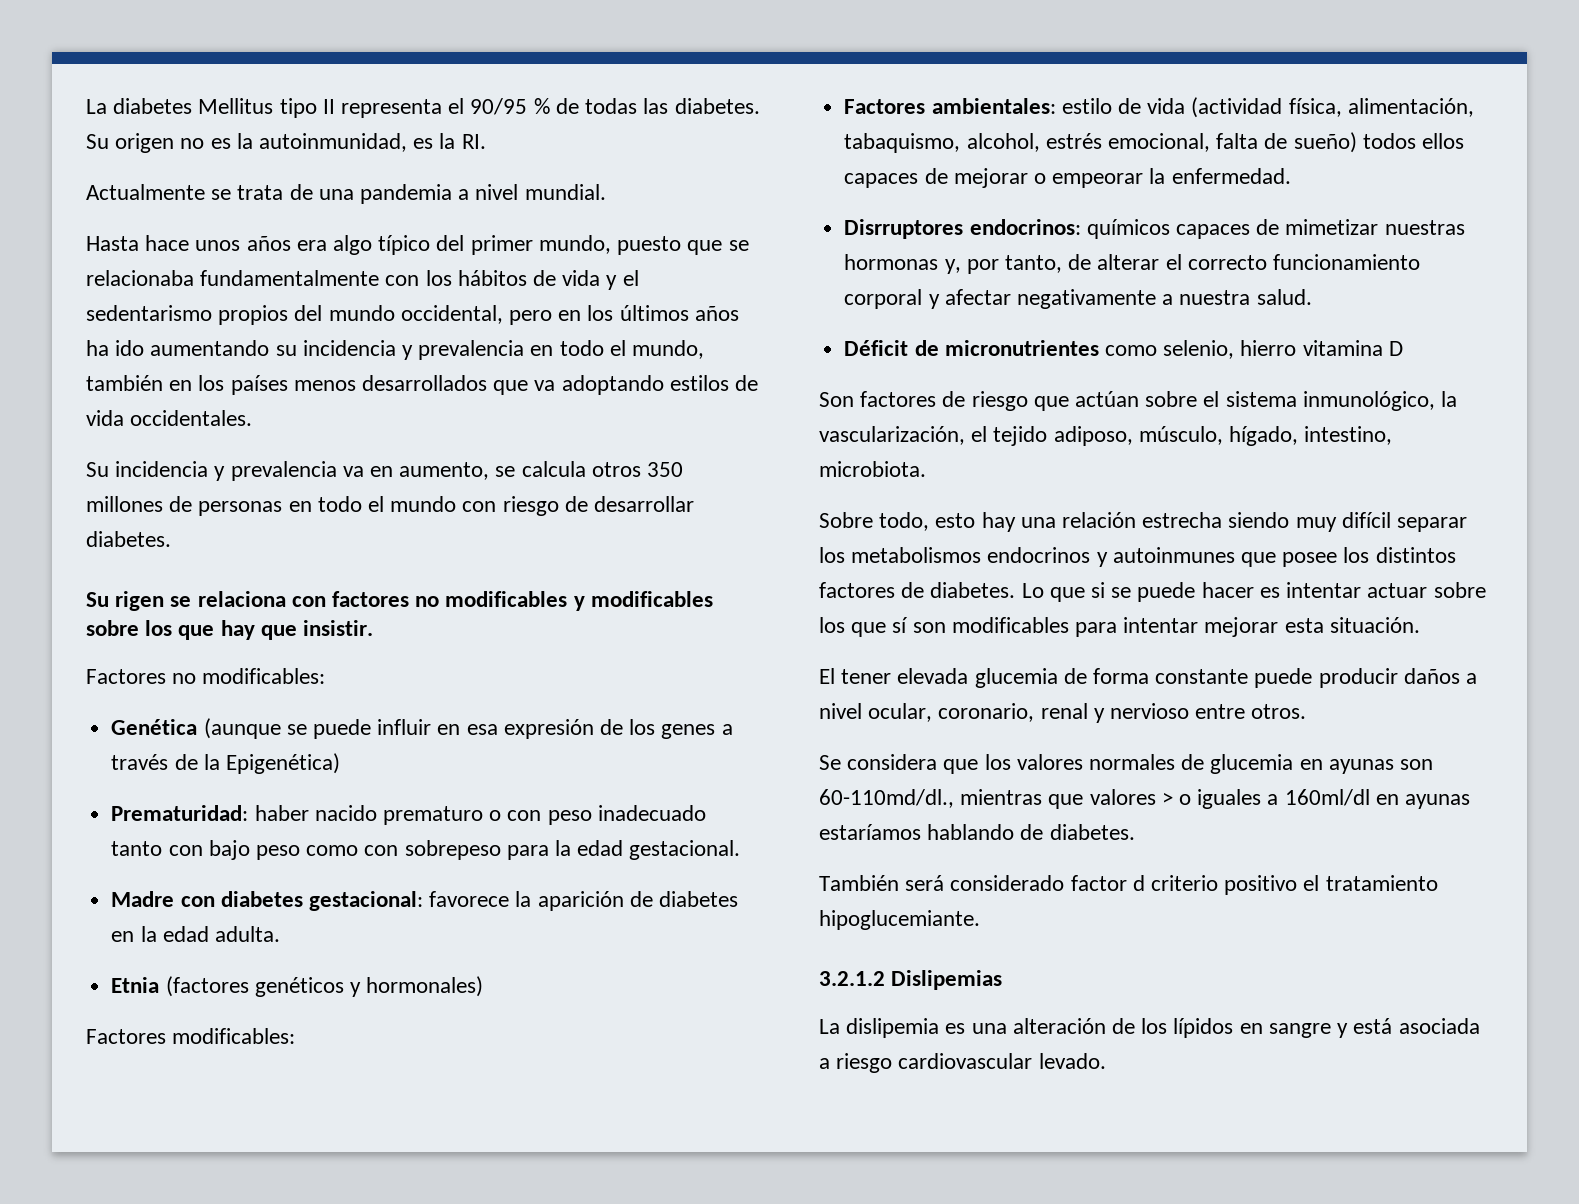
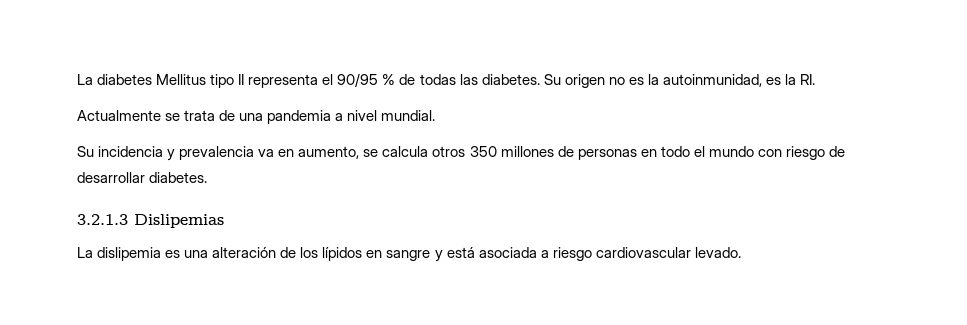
[86,235,749,255] [86,270,639,290] [86,305,739,325] [86,340,705,360] [86,375,759,395] [86,410,253,426] // Hasta hace unos años era algo típico del primer mundo, puesto que se relacionaba fundamentalmente con los hábitos de vida y el sedentarismo propios del mundo occidental, pero en los últimos años ha ido aumentando su incidencia y prevalencia en todo el mundo, también en los países menos desarrollados que va adoptando estilos de vida occidentales. -> (436, 115) none
[86,591,713,611] [86,620,374,640] [86,668,326,684] [111,718,733,739] [111,753,340,774] [111,805,706,825] [111,840,741,860] [111,891,738,911] [111,926,280,942] [111,976,484,997] [86,1028,296,1044] [844,97,1474,118] [844,132,1464,153] [844,168,1291,188] [844,219,1465,239] [844,254,1420,274] [844,289,1312,309] [844,340,1403,359] [819,391,1458,411] [819,426,1393,446] [819,461,926,477] [819,512,1468,532] [819,547,1456,567] [819,582,1486,602] [819,617,1420,637] [819,668,1478,688] [819,703,1307,723] [819,754,1434,774] [819,789,1471,809] [819,824,1135,840] [819,875,1438,895] [819,910,980,930] [819,971,885,986] Su rigen se relaciona con factores no modificables y modificables sobre los que hay que insistir. // Factores no modificables: // Genética (aunque se puede influir en esa expresión de los genes a través de la Epigenética) // Prematuridad: haber nacido prematuro o con peso inadecuado tanto con bajo peso como con sobrepeso para la edad gestacional. // Madre con diabetes gestacional: favorece la aparición de diabetes en la edad adulta. // Etnia (factores genéticos y hormonales) // Factores modificables: // Factores ambientales: estilo de vida (actividad física, alimentación, tabaquismo, alcohol, estrés emocional, falta de sueño) todos ellos capaces de mejorar o empeorar la enfermedad. // Disrruptores endocrinos: químicos capaces de mimetizar nuestras hormonas y, por tanto, de alterar el correcto funcionamiento corporal y afectar negativamente a nuestra salud. // Déficit de micronutrientes como selenio, hierro vitamina D // Son factores de riesgo que actúan sobre el sistema inmunológico, la vascularización, el tejido adiposo, músculo, hígado, intestino, microbiota. // Sobre todo, esto hay una relación estrecha siendo muy difícil separar los metabolismos endocrinos y autoinmunes que posee los distintos factores de diabetes. Lo que si se puede hacer es intentar actuar sobre los que sí son modificables para intentar mejorar esta situación. // El tener elevada glucemia de forma constante puede producir daños a nivel ocular, coronario, renal y nervioso entre otros. // Se considera que los valores normales de glucemia en ayunas son 60-110md/dl., mientras que valores > o iguales a 160ml/dl en ayunas estaríamos hablando de diabetes. // También será considerado factor d criterio positivo el tratamiento hipoglucemiante. // 3.2.1.2 -> [77,214,128,225] 3.2.1.3

